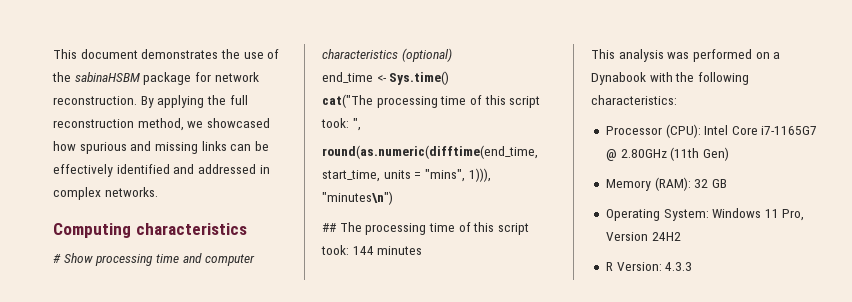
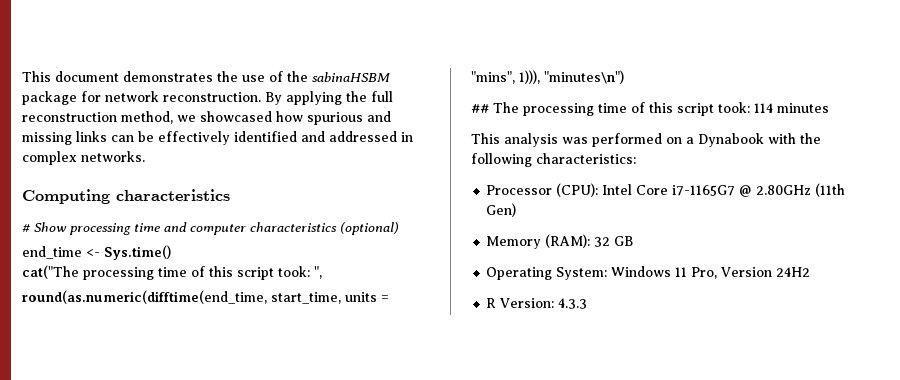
[352,246,374,255] 144 -> [754,103,773,113] 114

